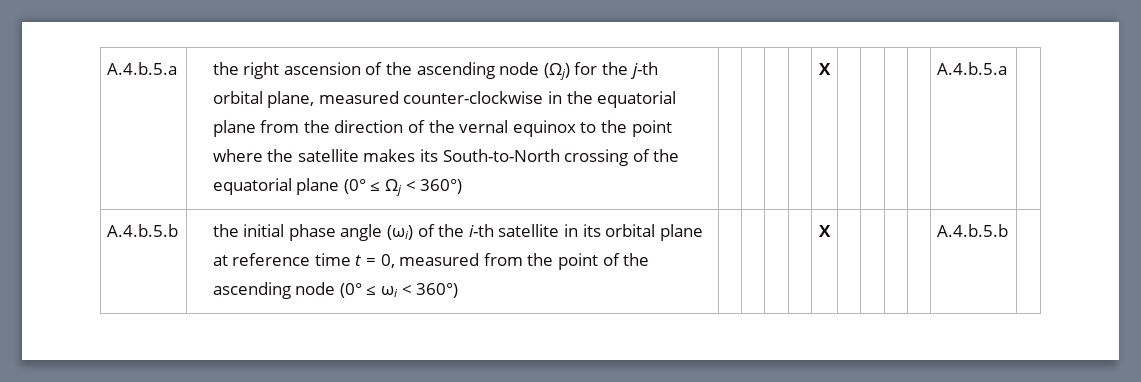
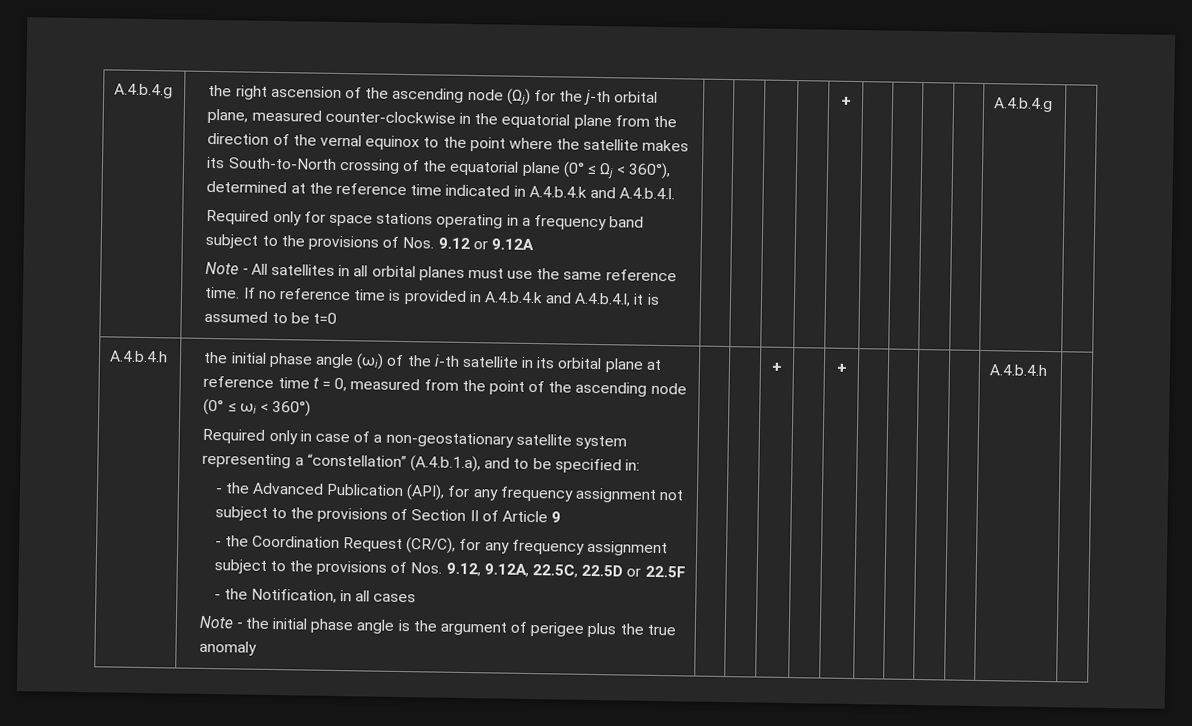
[107,62,178,75] A.4.b.5.a -> [114,83,174,99] A.4.b.4.g
[420,179,463,194] [819,63,831,75] [937,62,1008,75] [107,224,179,237] 360°) | | | | | X | | | | | A.4.b.5.a | // A.4.b.5.b -> [628,162,672,180] [206,180,676,200] [206,209,645,231] [205,233,534,251] [205,261,677,282] [204,286,660,307] [204,310,337,324] [840,96,852,106] [993,97,1054,113] [109,350,169,363] 360°), determined at the reference time indicated in A.4.b.4.k and A.4.b.4.l. // Required only for space stations operating in a frequency band subject to the provisions of Nos. 9.12 or 9.12A // Note - All satellites in all orbital planes must use the same reference time. If no reference time is provided in A.4.b.4.k and A.4.b.4.l, it is assumed to be t=0 | | | | | + | | | | | A.4.b.4.g | // A.4.b.4.h
[819,225,831,237] [937,224,1009,237] | | | | | X | | | | | A.4.b.5.b -> [202,428,627,450] [202,452,640,474] [214,482,685,503] [214,506,562,523] [214,535,668,557] [213,559,686,578] [213,588,417,603] [199,615,676,638] [199,640,258,656] [771,362,783,372] [835,363,848,373] [989,364,1049,377] // Required only in case of a non-geostationary satellite system representing a “constellation” (A.4.b.1.a), and to be specified in: // - the Advanced Publication (API), for any frequency assignment not subject to the provisions of Section II of Article 9 // - the Coordination Request (CR/C), for any frequency assignment subject to the provisions of Nos. 9.12, 9.12A, 22.5C, 22.5D or 22.5F // - the Notification, in all cases // Note - the initial phase angle is the argument of perigee plus the true anomaly | | | + | | + | | | | | A.4.b.4.h

